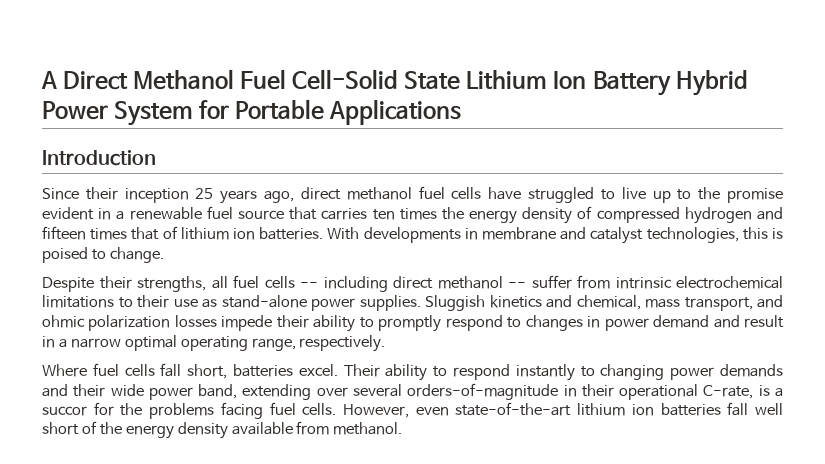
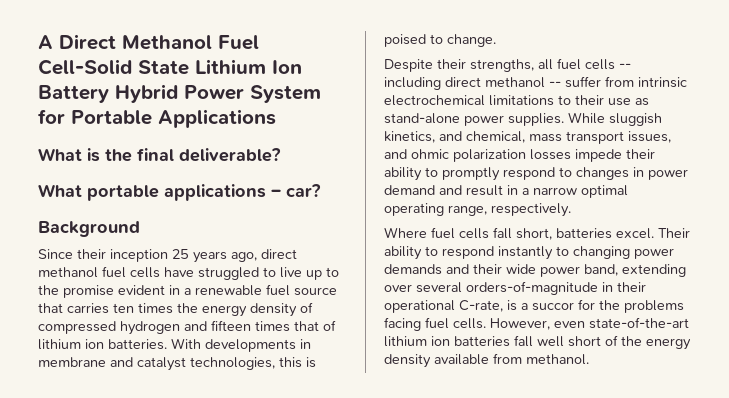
[42,150,156,166] Introduction -> [38,148,281,162] [38,184,321,201] [38,221,140,237] What is the final deliverable? // What portable applications – car? // Background
[425,295,542,311] Sluggish kinetics -> [568,112,662,126] [384,131,435,143] While sluggish kinetics,
[684,297,753,311] transport, -> [566,131,671,144] transport issues,

